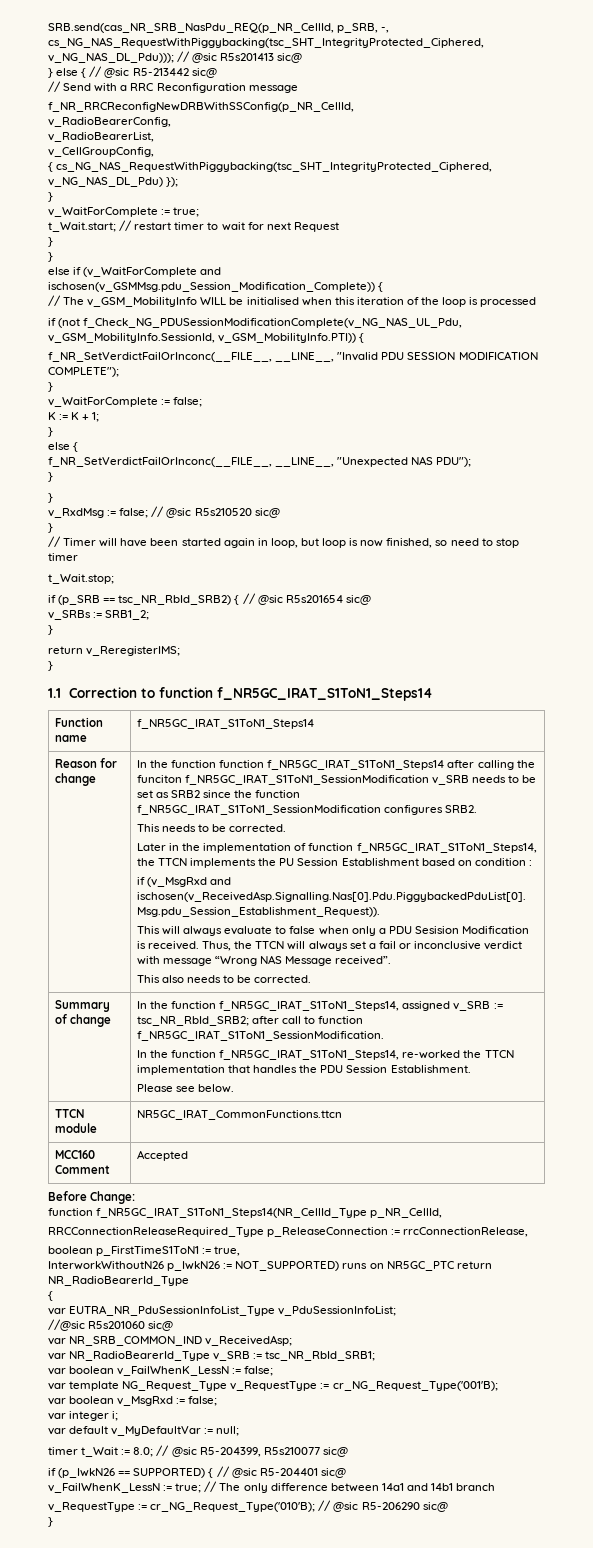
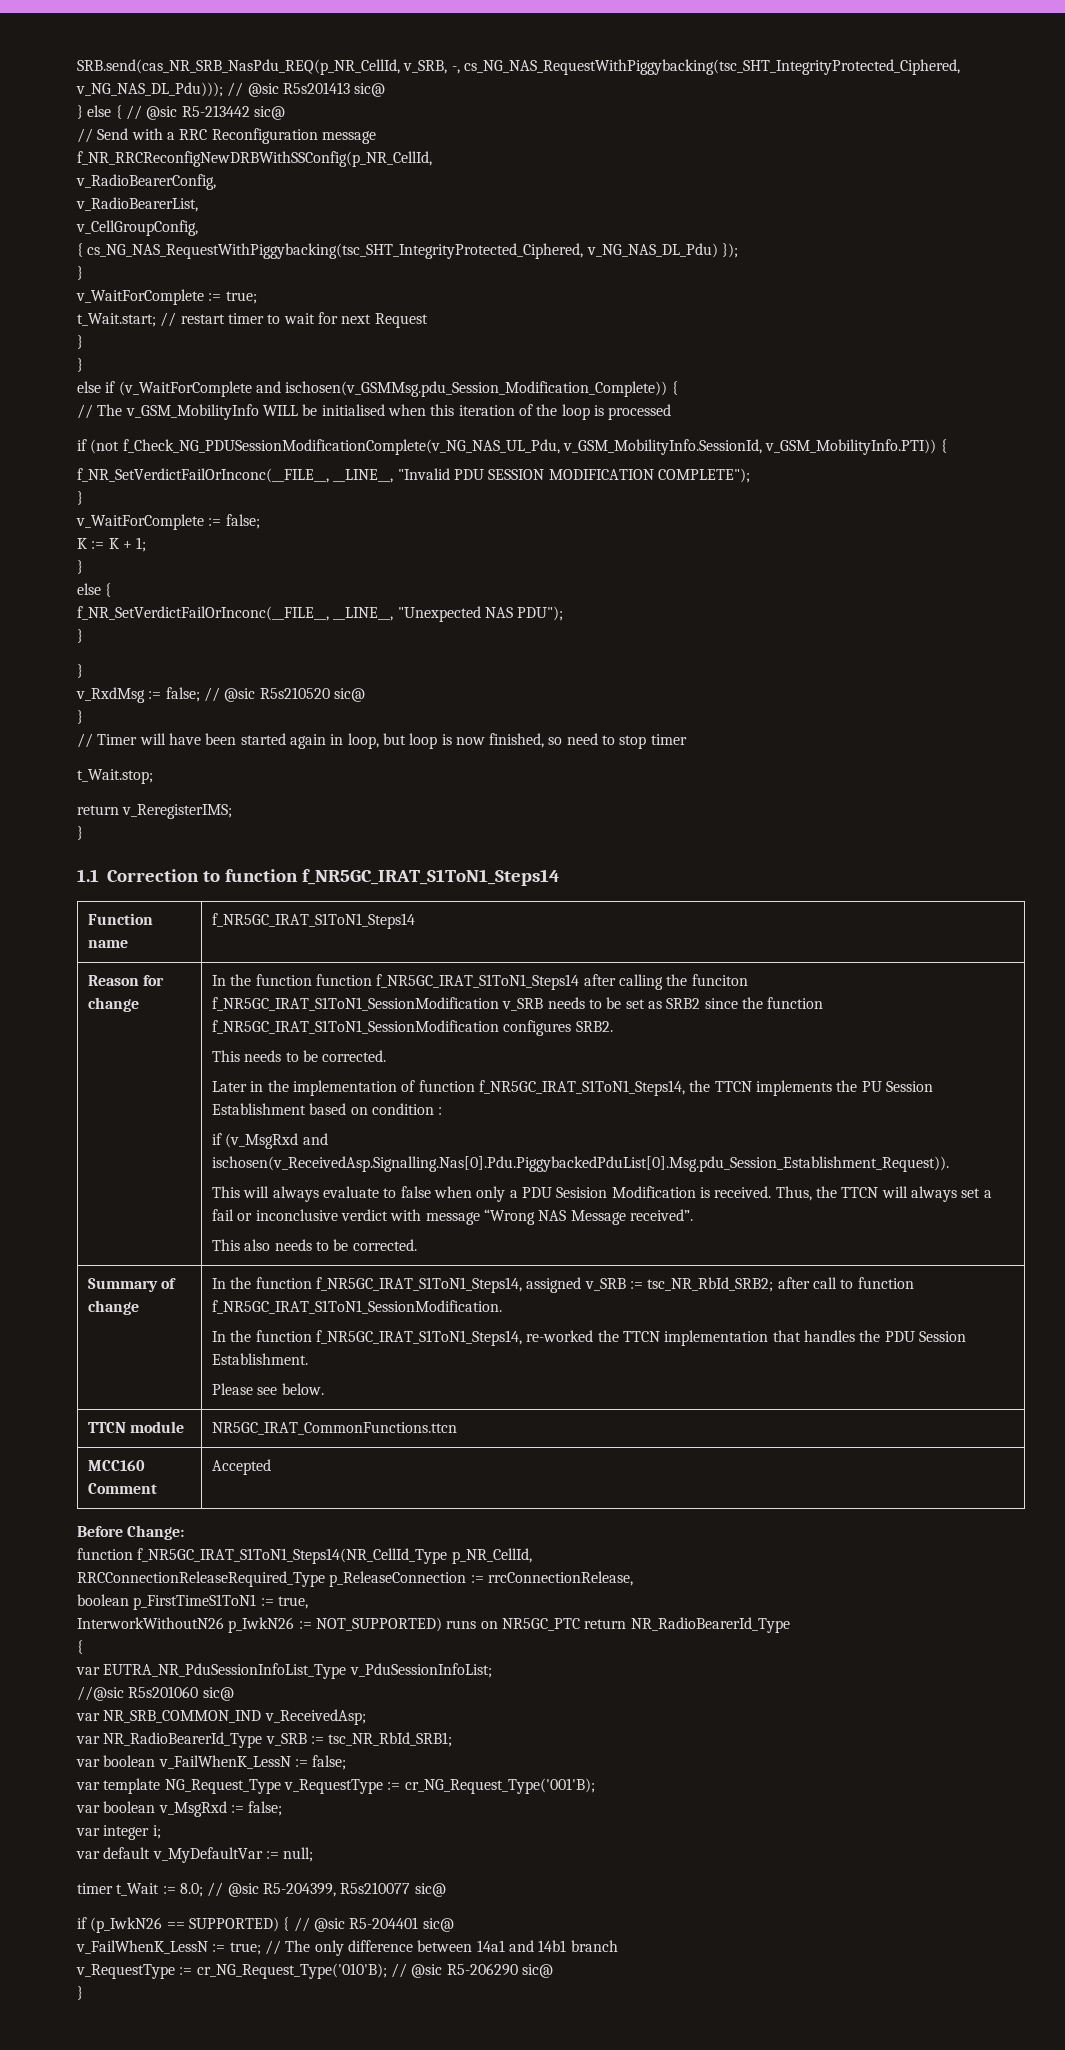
[337,23,379,33] p_SRB, -> [403,60,448,74] v_SRB,
[48,593,371,605] [48,610,150,620] [48,625,53,635] // if (p_SRB == tsc_NR_RbId_SRB2) { // @sic R5s201654 sic@ // v_SRBs := SRB1_2; // } -> (153, 776) none

